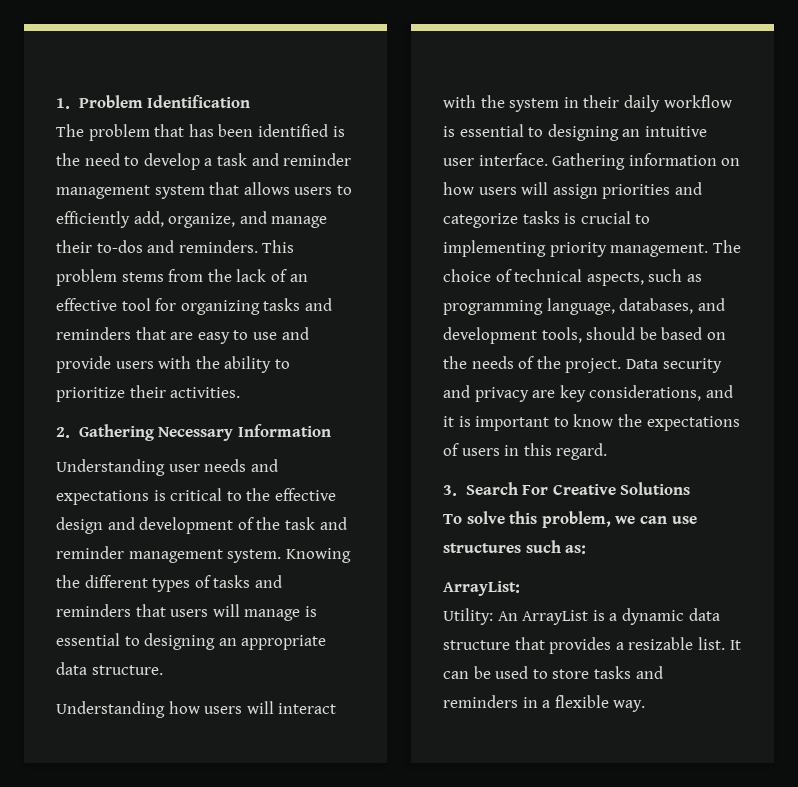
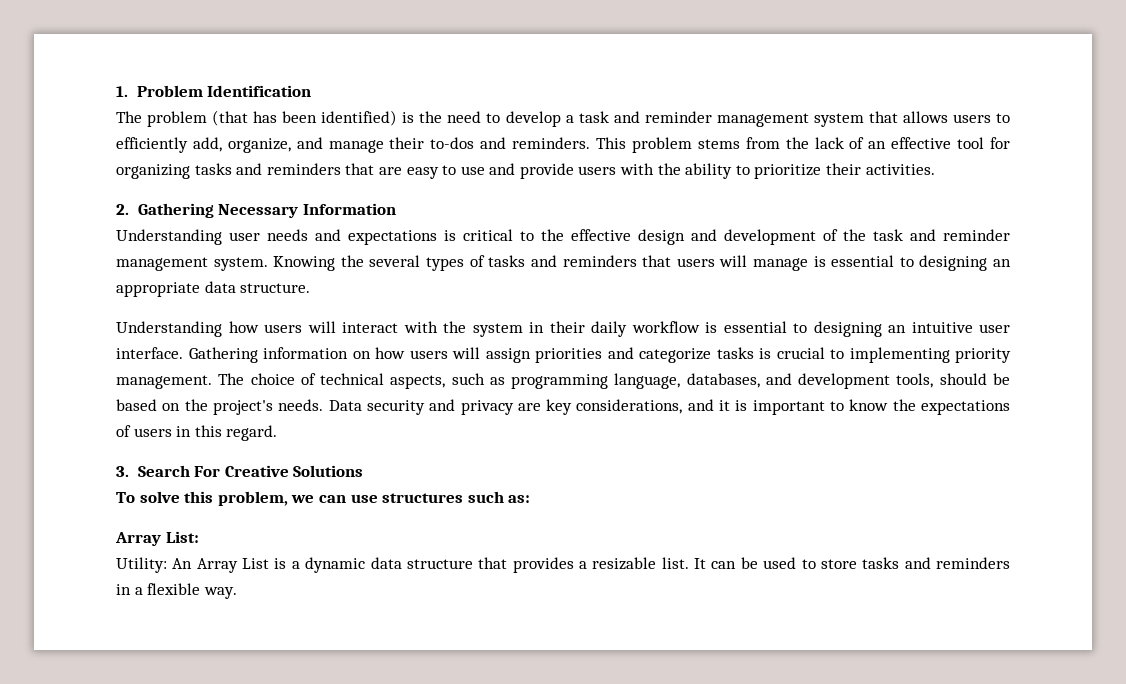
[154,124,185,137] that -> [212,110,249,126] (that
[257,124,328,137] identified -> [321,110,398,126] identified)
[84,575,148,588] different -> [369,255,421,267] several
[471,356,622,373] needs of the project. -> [212,399,324,415] project's needs.
[443,581,520,596] ArrayList: -> [115,531,199,546] Array List:
[522,610,589,625] ArrayList -> [196,558,270,573] Array List

